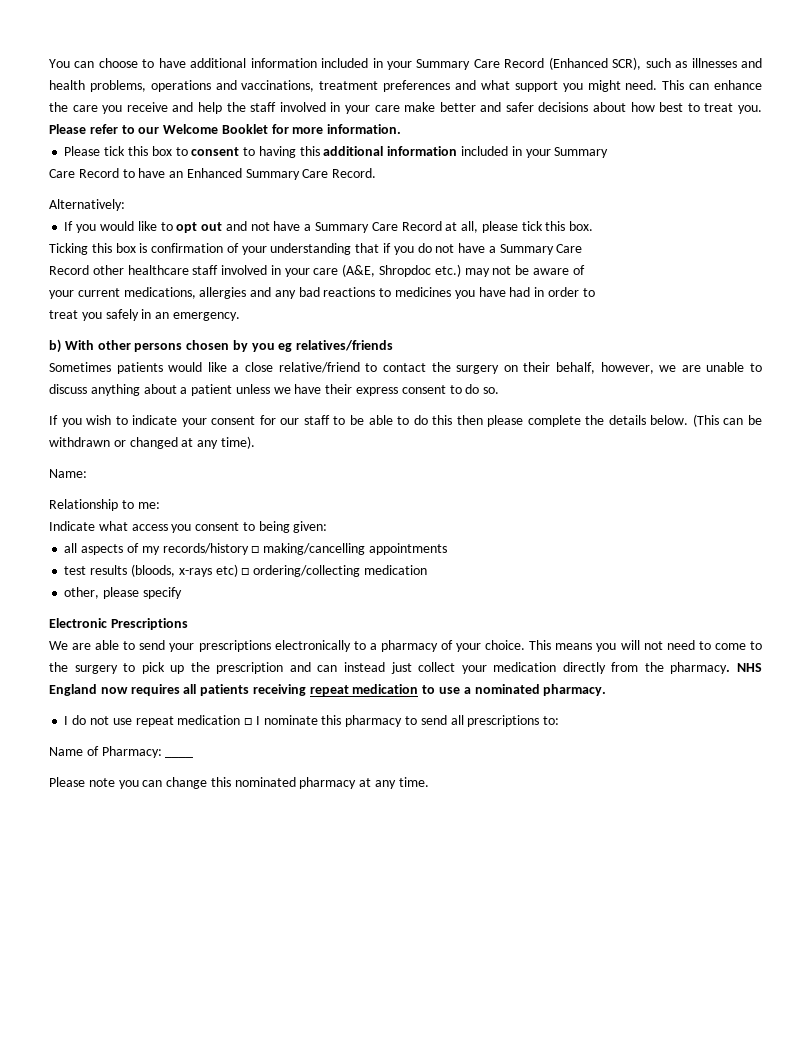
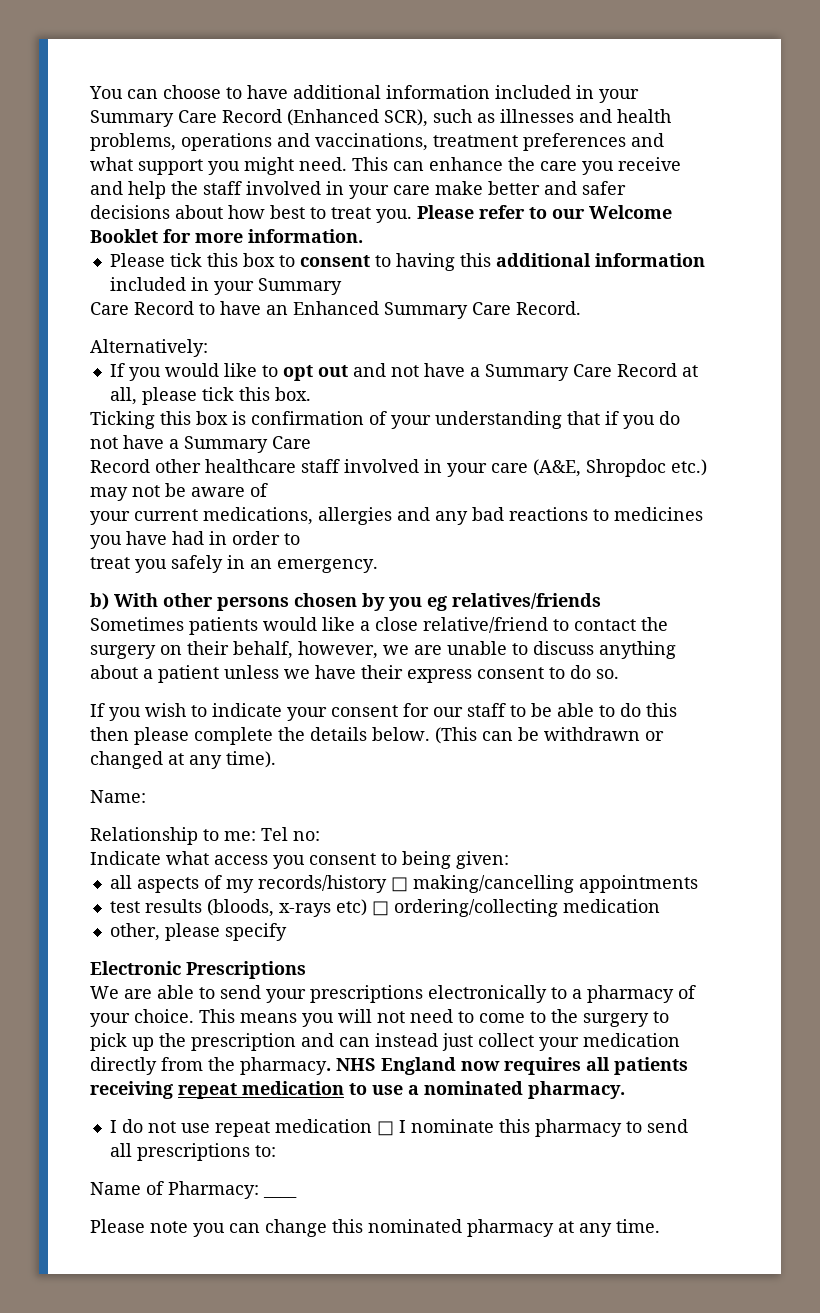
(160, 505) none -> [261,827,320,841] Tel no:

